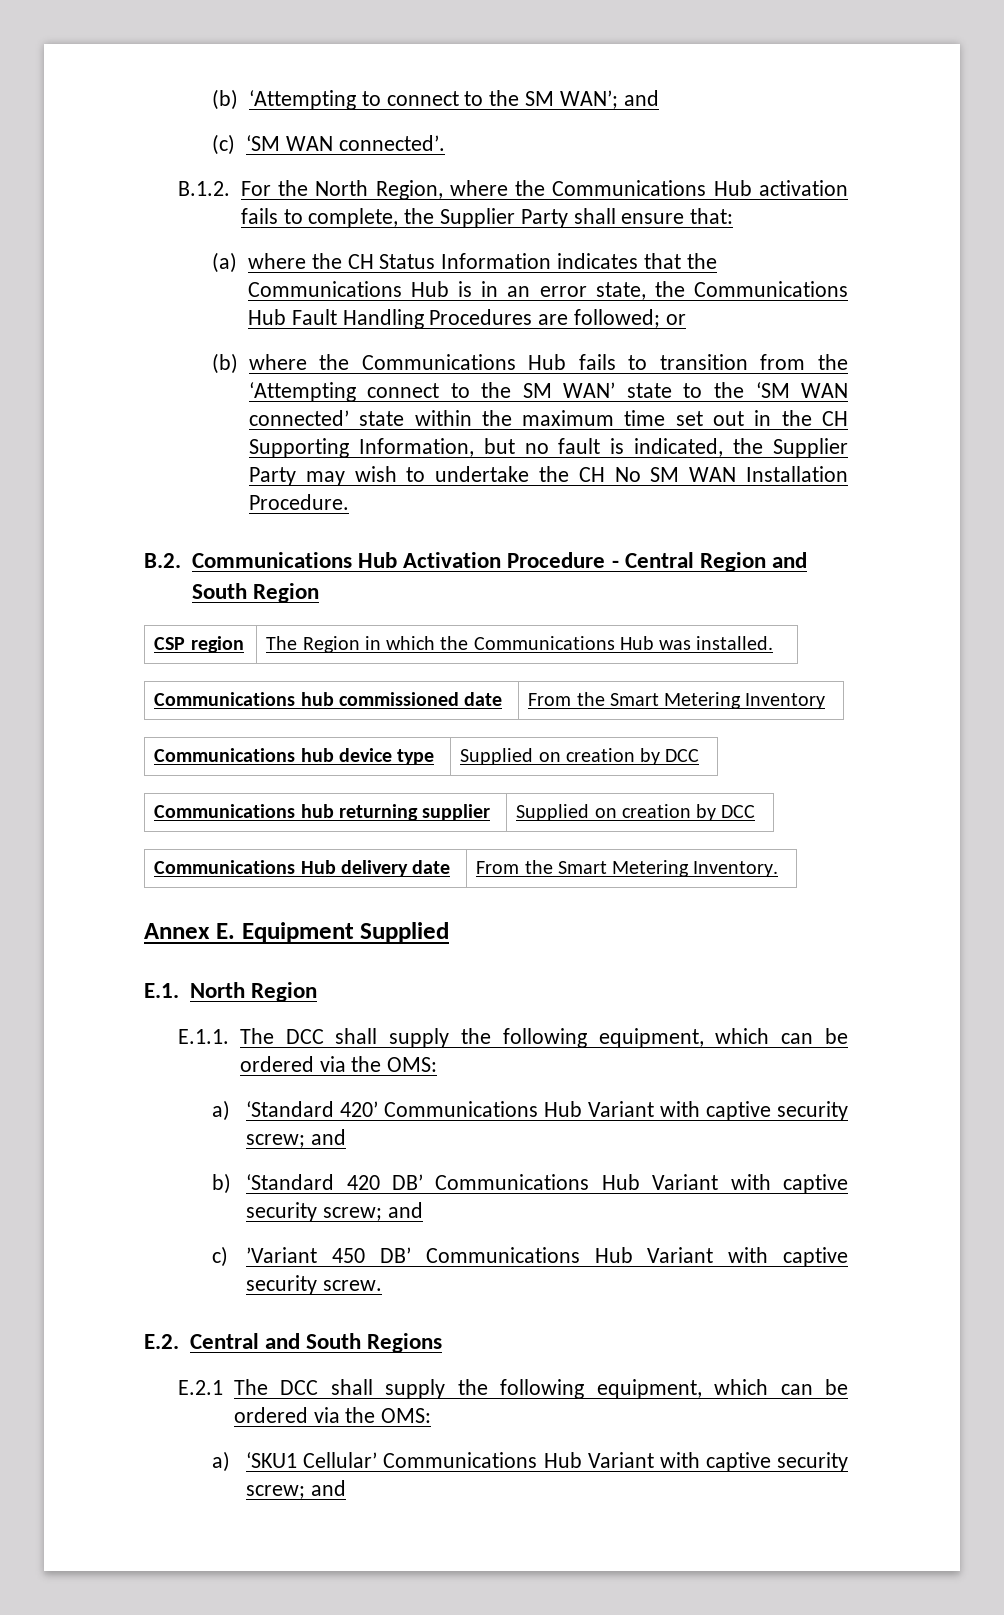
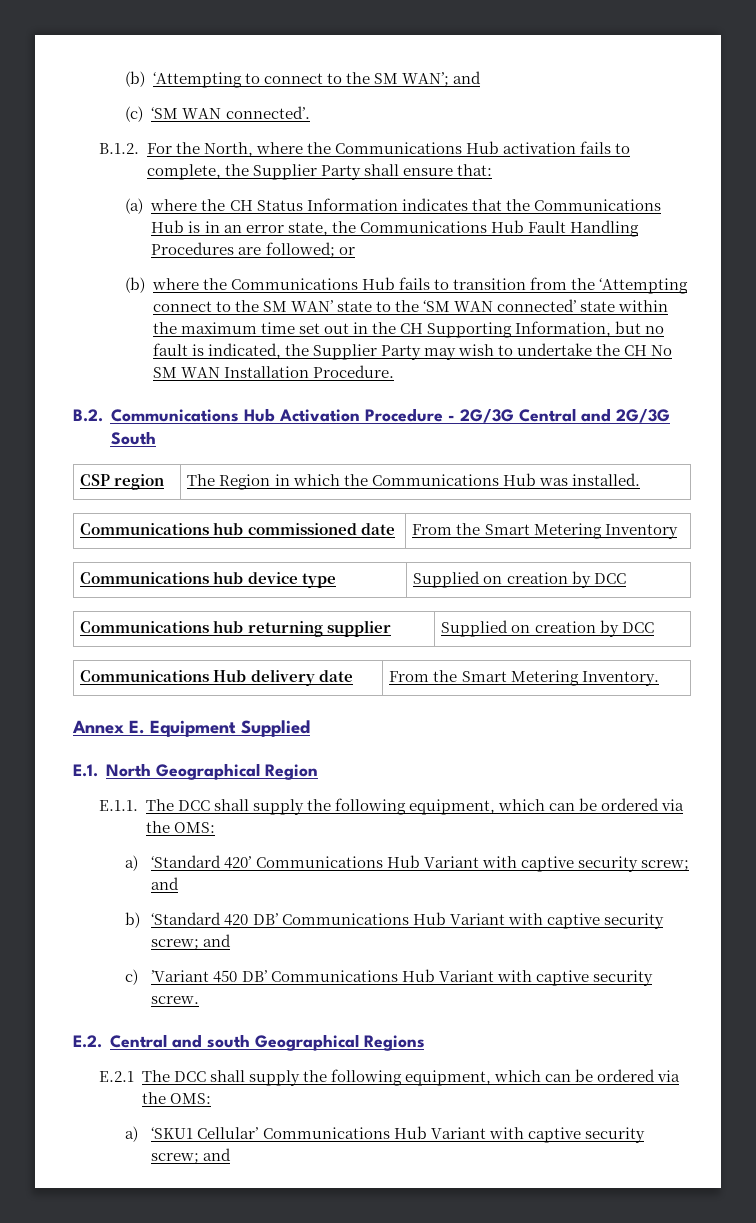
[315,180,443,200] North Region, -> [203,142,253,157] North,
[624,552,808,572] [191,583,319,603] Central Region and South Region -> [459,408,670,423] [110,431,156,445] 2G/3G Central and 2G/3G South
(245, 990) none -> [155,763,260,780] Geographical
[306,1333,362,1349] South -> [206,1034,359,1051] south Geographical

